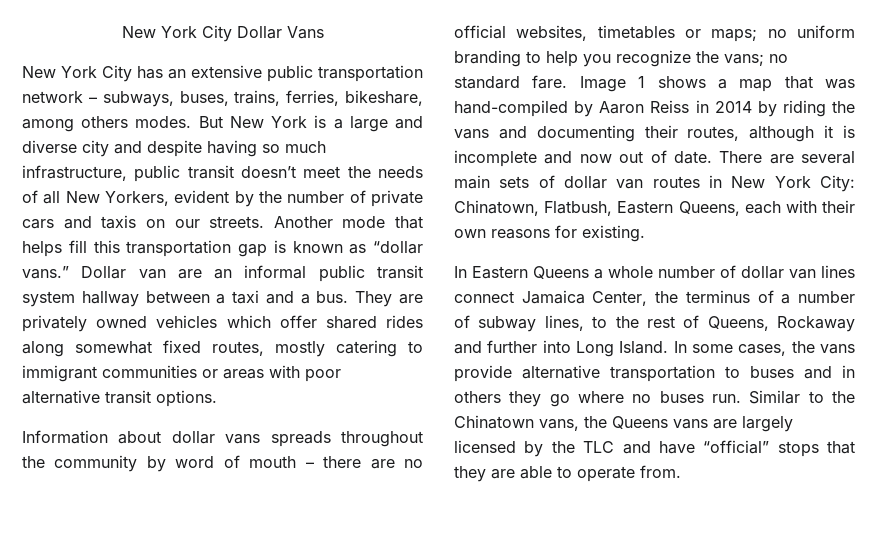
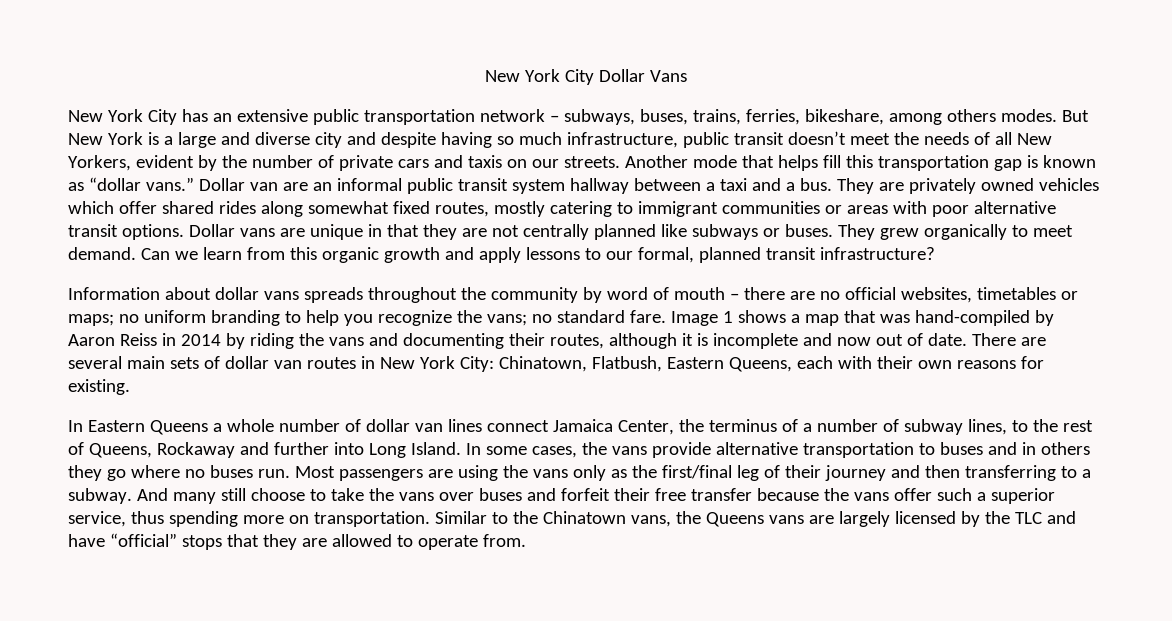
(217, 398) none -> [188,224,1073,240] [68,247,935,263] Dollar vans are unique in that they are not centrally planned like subways or buses. They grew organically to meet demand. Can we learn from this organic growth and apply lessons to our formal, planned transit infrastructure?
(741, 398) none -> [294,465,1091,481] [68,488,1055,504] [68,511,430,527] Most passengers are using the vans only as the first/final leg of their journey and then transferring to a subway. And many still choose to take the vans over buses and forfeit their free transfer because the vans offer such a superior service, thus spending more on transportation.
[520,466,552,479] able -> [331,534,392,547] allowed

